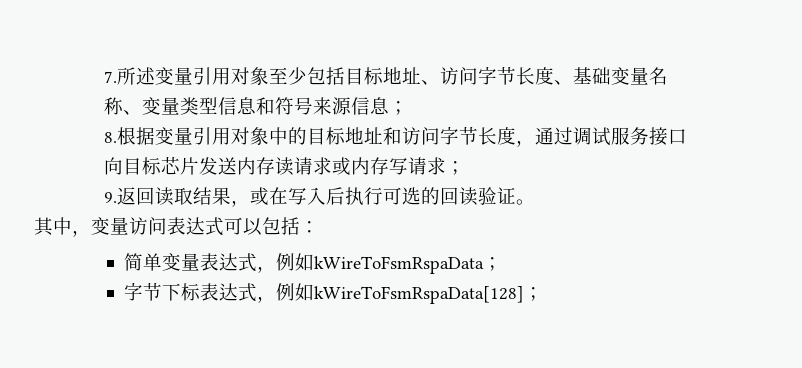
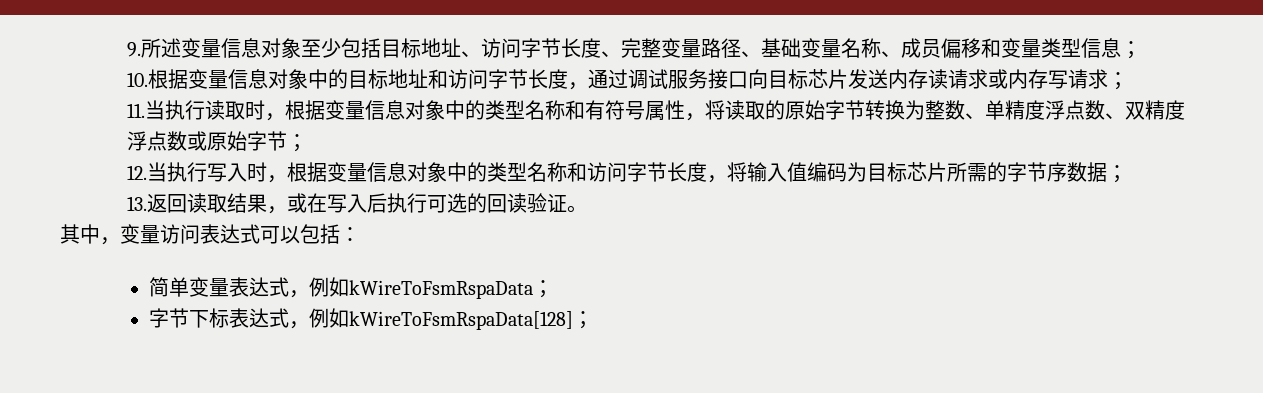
[103,71,117,83] 7. -> [127,42,142,57] 9.
[192,67,231,85] 引用 -> [221,38,262,58] 信息
(573, 82) none -> [621,38,762,58] 完整变量路径、
(142, 112) none -> [901,38,1002,59] 成员偏移和
[255,97,408,115] [103,127,231,145] 和符号来源信息； // 8.根据变量引用 -> [1121,41,1142,59] [127,69,269,89] ； // 10.根据变量信息
[103,192,117,203] 9. -> [127,100,1186,121] [127,131,308,152] [127,162,1128,183] [127,196,148,211] 11.当执行读取时，根据变量信息对象中的类型名称和有符号属性，将读取的原始字节转换为整数、单精度浮点数、双精度浮点数或原始字节； // 12.当执行写入时，根据变量信息对象中的类型名称和访问字节长度，将输入值编码为目标芯片所需的字节序数据； // 13.

